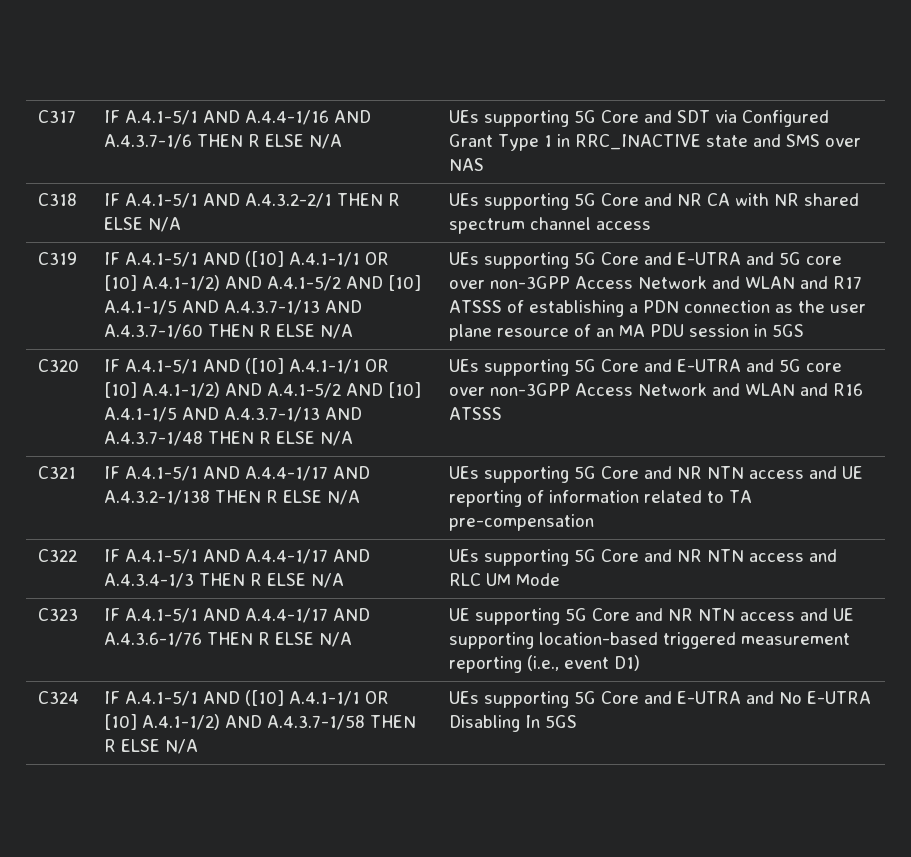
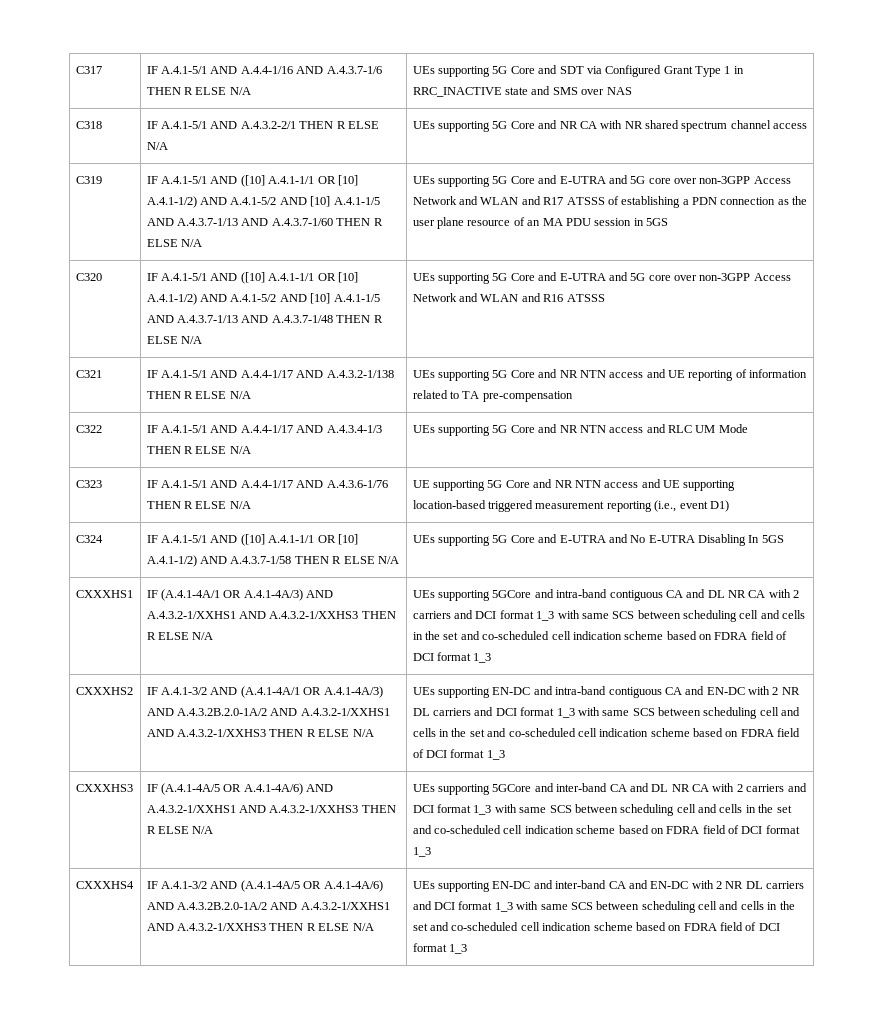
(578, 721) none -> [75,590,133,598] [146,589,334,601] [146,611,396,619] [146,632,214,640] [412,589,800,601] [412,610,806,622] [412,631,788,640] [412,652,492,663] [75,687,133,695] [146,686,383,698] [146,708,390,716] [146,729,374,737] [412,686,800,698] [412,707,801,719] [412,728,801,737] [412,749,505,760] [75,784,133,792] [146,783,334,795] [146,805,396,813] [146,826,214,834] [412,783,807,795] [412,804,792,816] [412,825,800,834] [412,847,431,857] [75,881,134,889] [146,880,383,892] [146,902,390,910] [146,923,374,931] [412,880,805,892] [412,901,795,913] [412,922,780,931] [412,943,468,954] // CXXXHS1 | IF (A.4.1-4A/1 OR A.4.1-4A/3) AND A.4.3.2-1/XXHS1 AND A.4.3.2-1/XXHS3 THEN R ELSE N/A | UEs supporting 5GCore and intra-band contiguous CA and DL NR CA with 2 carriers and DCI format 1_3 with same SCS between scheduling cell and cells in the set and co-scheduled cell indication scheme based on FDRA field of DCI format 1_3 // CXXXHS2 | IF A.4.1-3/2 AND (A.4.1-4A/1 OR A.4.1-4A/3) AND A.4.3.2B.2.0-1A/2 AND A.4.3.2-1/XXHS1 AND A.4.3.2-1/XXHS3 THEN R ELSE N/A | UEs supporting EN-DC and intra-band contiguous CA and EN-DC with 2 NR DL carriers and DCI format 1_3 with same SCS between scheduling cell and cells in the set and co-scheduled cell indication scheme based on FDRA field of DCI format 1_3 // CXXXHS3 | IF (A.4.1-4A/5 OR A.4.1-4A/6) AND A.4.3.2-1/XXHS1 AND A.4.3.2-1/XXHS3 THEN R ELSE N/A | UEs supporting 5GCore and inter-band CA and DL NR CA with 2 carriers and DCI format 1_3 with same SCS between scheduling cell and cells in the set and co-scheduled cell indication scheme based on FDRA field of DCI format 1_3 // CXXXHS4 | IF A.4.1-3/2 AND (A.4.1-4A/5 OR A.4.1-4A/6) AND A.4.3.2B.2.0-1A/2 AND A.4.3.2-1/XXHS1 AND A.4.3.2-1/XXHS3 THEN R ELSE N/A | UEs supporting EN-DC and inter-band CA and EN-DC with 2 NR DL carriers and DCI format 1_3 with same SCS between scheduling cell and cells in the set and co-scheduled cell indication scheme based on FDRA field of DCI format 1_3

